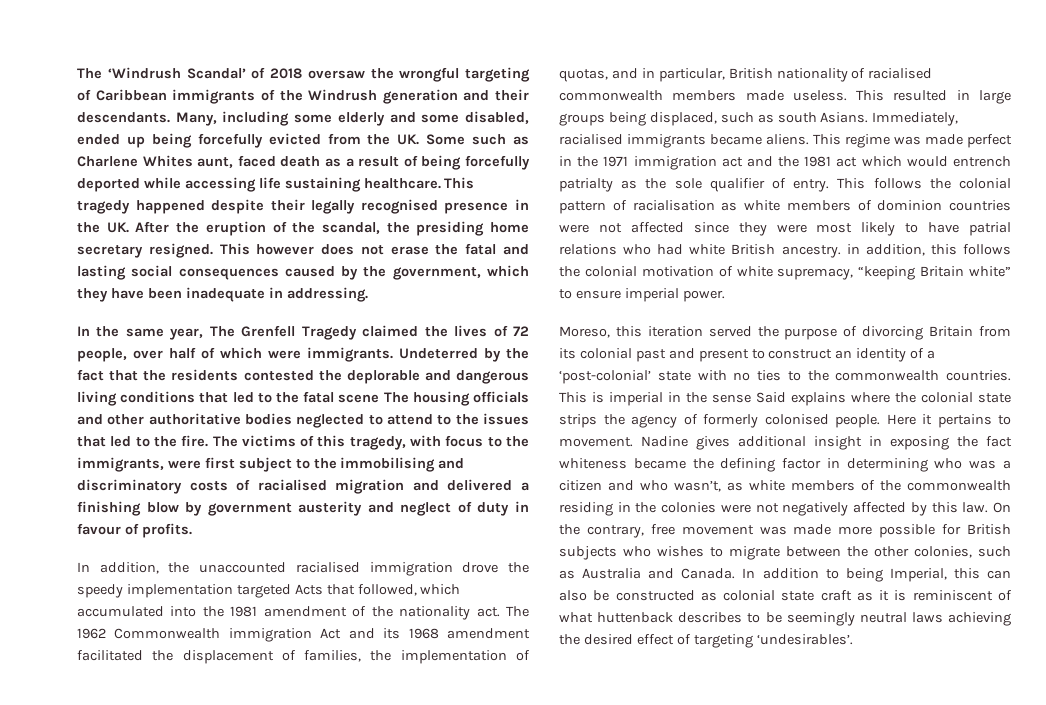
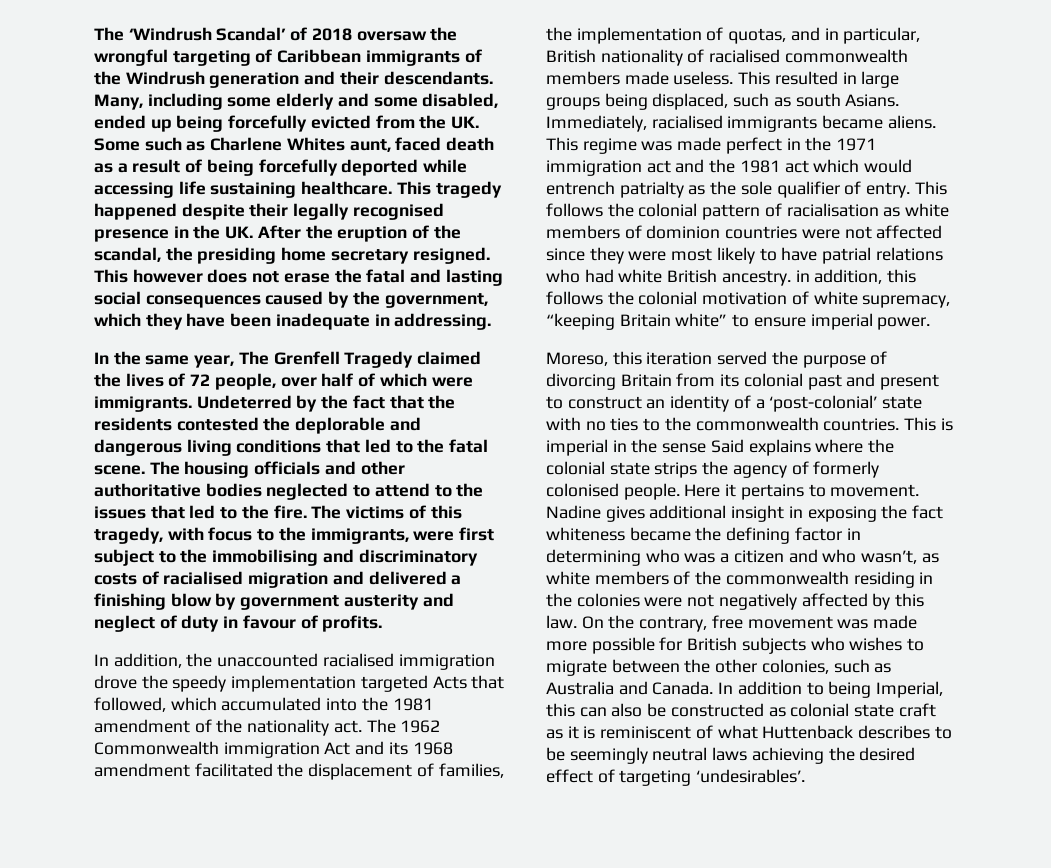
[338,394,380,403] scene -> [94,465,145,475] scene.
[597,612,674,623] huttenback -> [762,725,854,739] Huttenback

